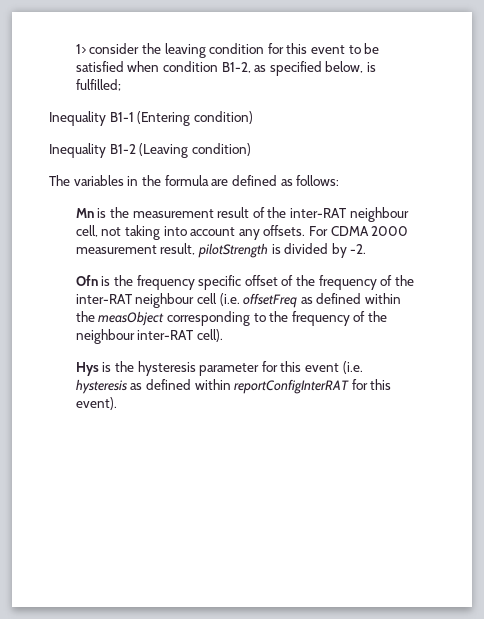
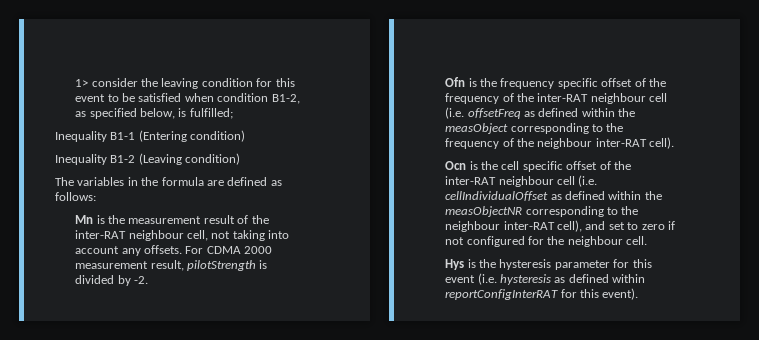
(223, 335) none -> [445,161,631,172] [445,175,598,187] [445,191,662,201] [445,206,639,217] [445,220,675,232] [445,236,648,247] // Ocn is the cell specific offset of the inter-RAT neighbour cell (i.e. cellIndividualOffset as defined within the measObjectNR corresponding to the neighbour inter-RAT cell), and set to zero if not configured for the neighbour cell.

